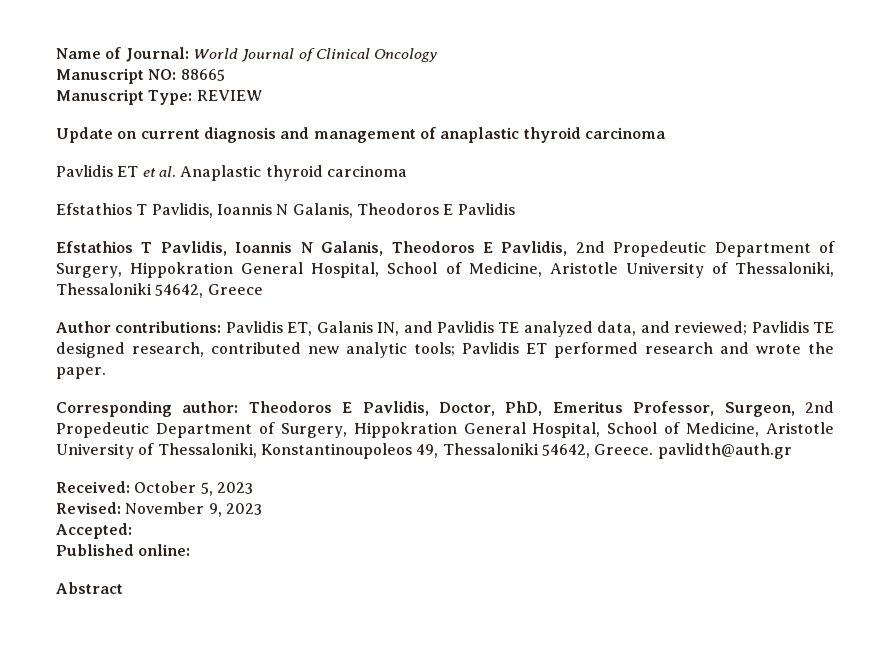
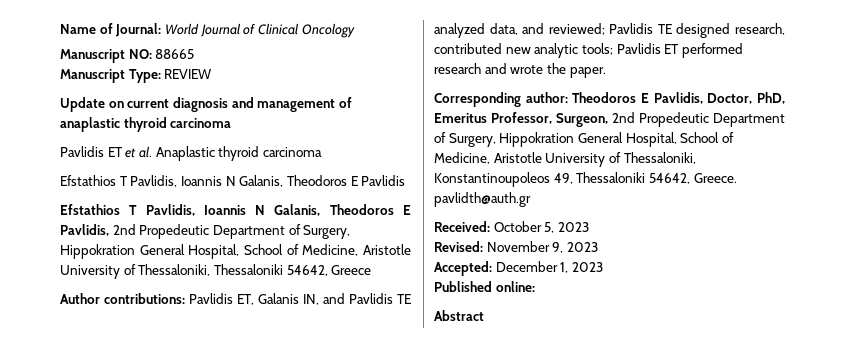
(132, 531) none -> [495,261,603,273] December 1, 2023

